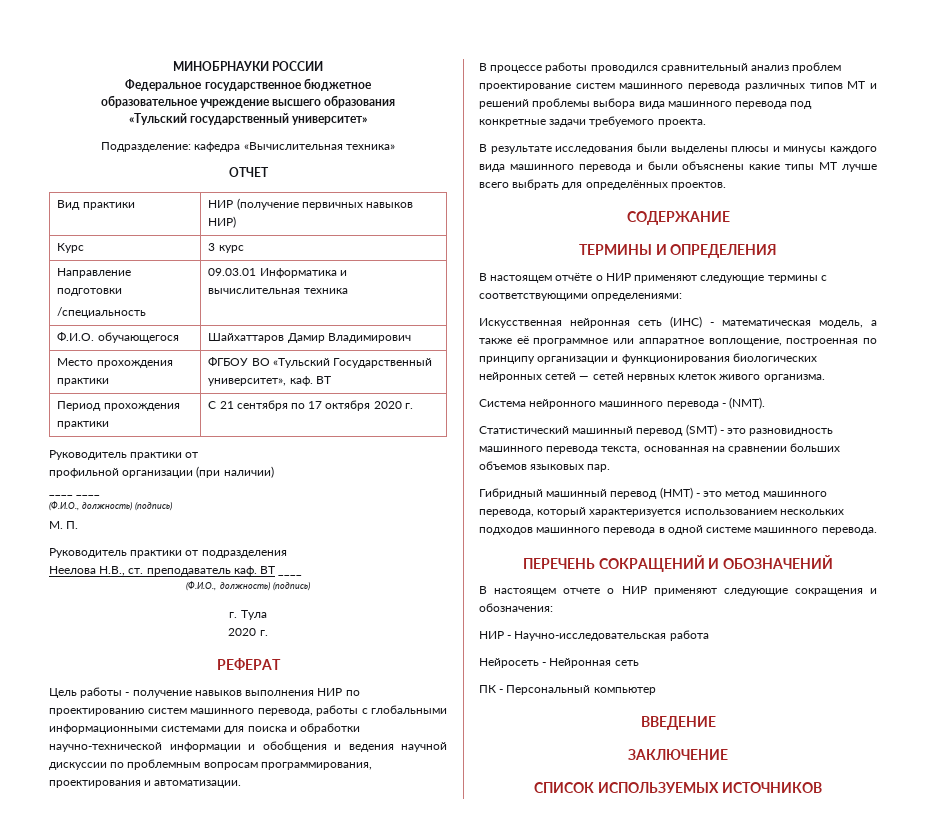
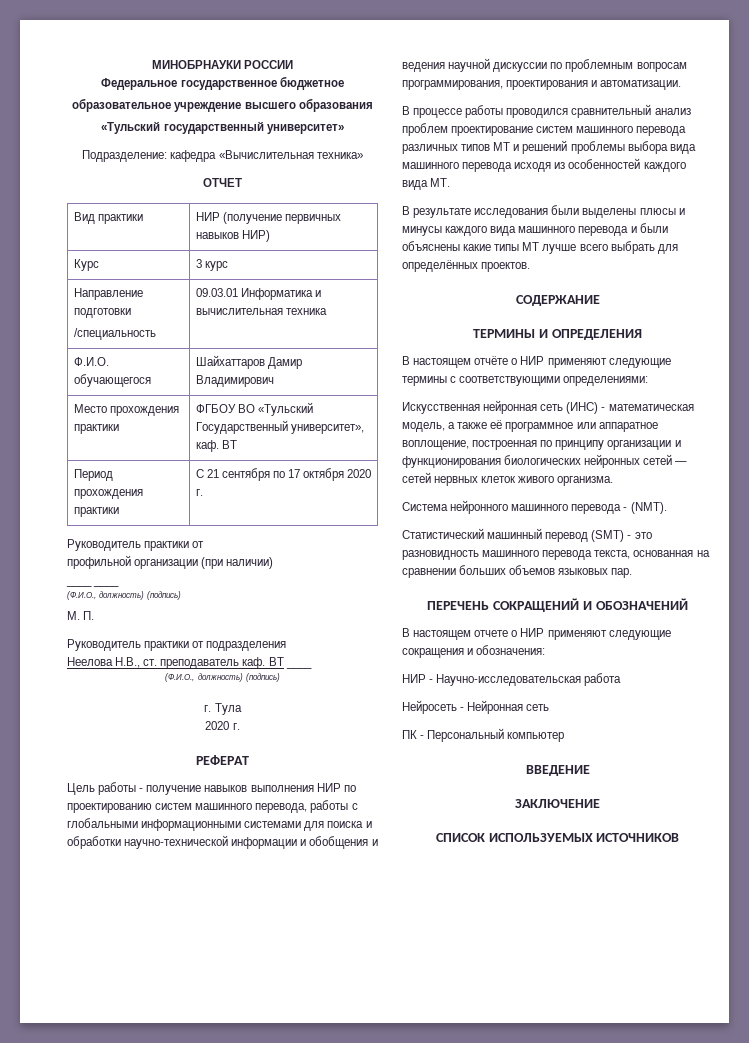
[790,101,813,109] [479,116,706,127] под конкретные задачи требуемого проекта. -> [514,158,686,172] [402,178,451,190] исходя из особенностей каждого вида MT.
[479,487,827,499] [479,507,844,517] [479,525,877,535] // Гибридный машинный перевод (HMT) - это метод машинного перевода, который характеризуется использованием нескольких подходов машинного перевода в одной системе машинного перевода. -> (633, 573) none

